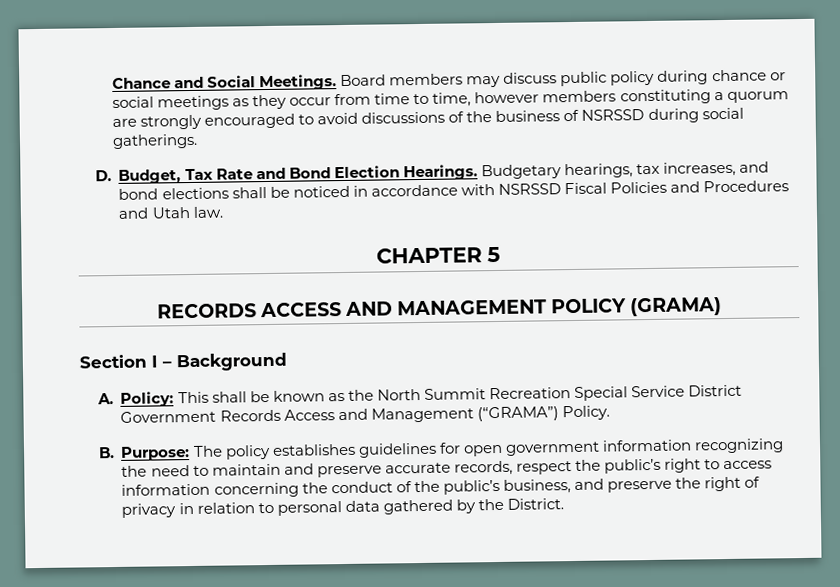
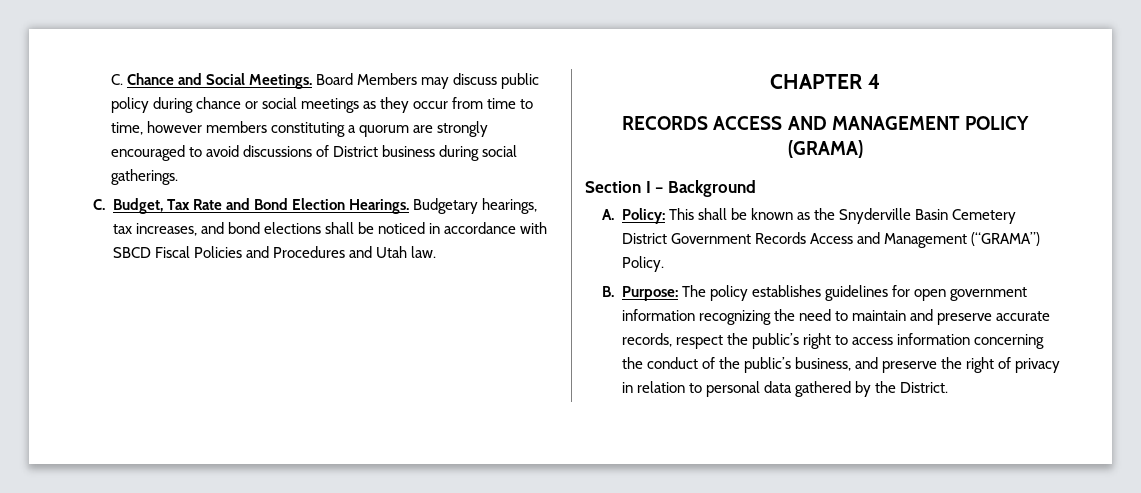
(111, 83) none -> [110,74,123,85] C.
[389,73,464,86] members -> [356,73,417,85] Members
[466,109,645,123] the business of NSRSSD -> [332,145,435,157] District business
[94,170,112,182] D. -> [93,199,106,210] C.
[497,183,561,195] NSRSSD -> [112,247,151,258] SBCD
[487,246,501,263] 5 -> [867,74,880,89] 4
[376,385,686,402] North Summit Recreation Special Service -> [839,208,1017,224] Snyderville Basin Cemetery

